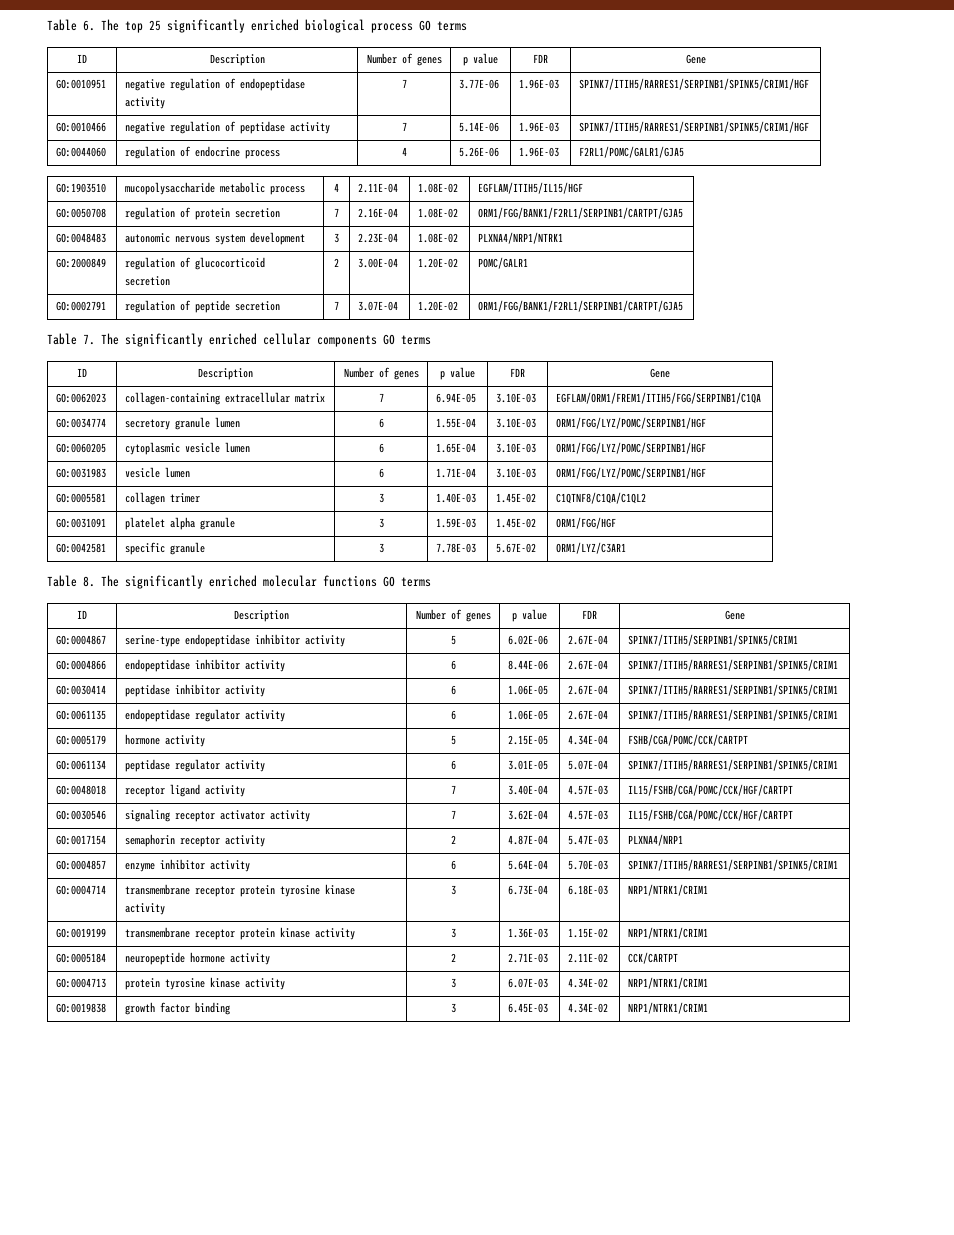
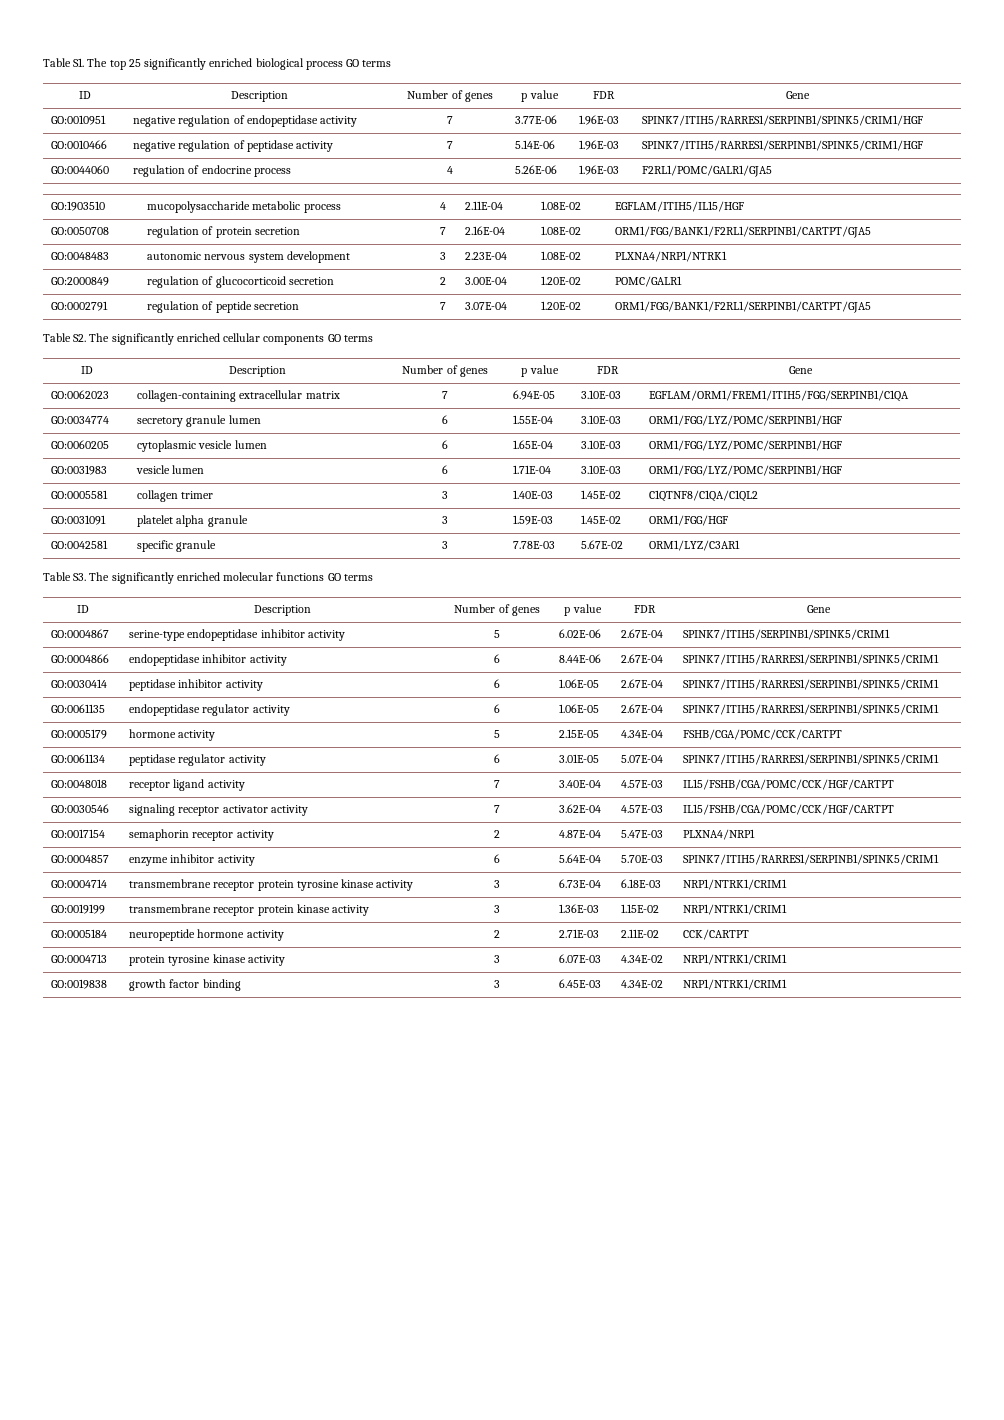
[47,19,95,31] Table 6. -> [43,58,85,67] Table S1.
[83,334,95,345] 7. -> [73,334,87,342] S2.
[83,576,95,587] 8. -> [73,573,87,581] S3.

